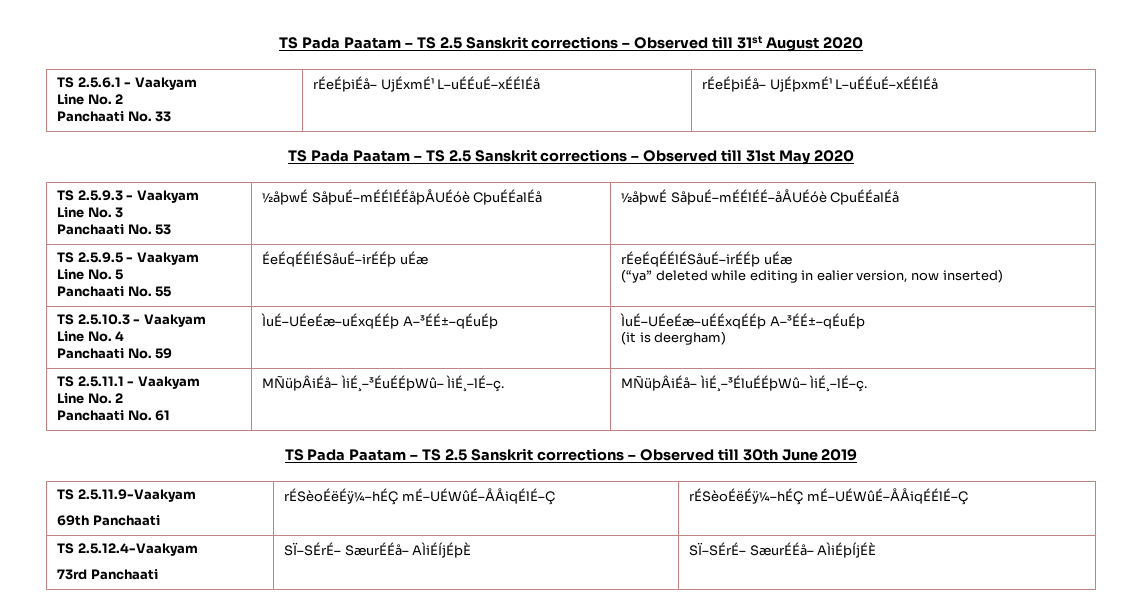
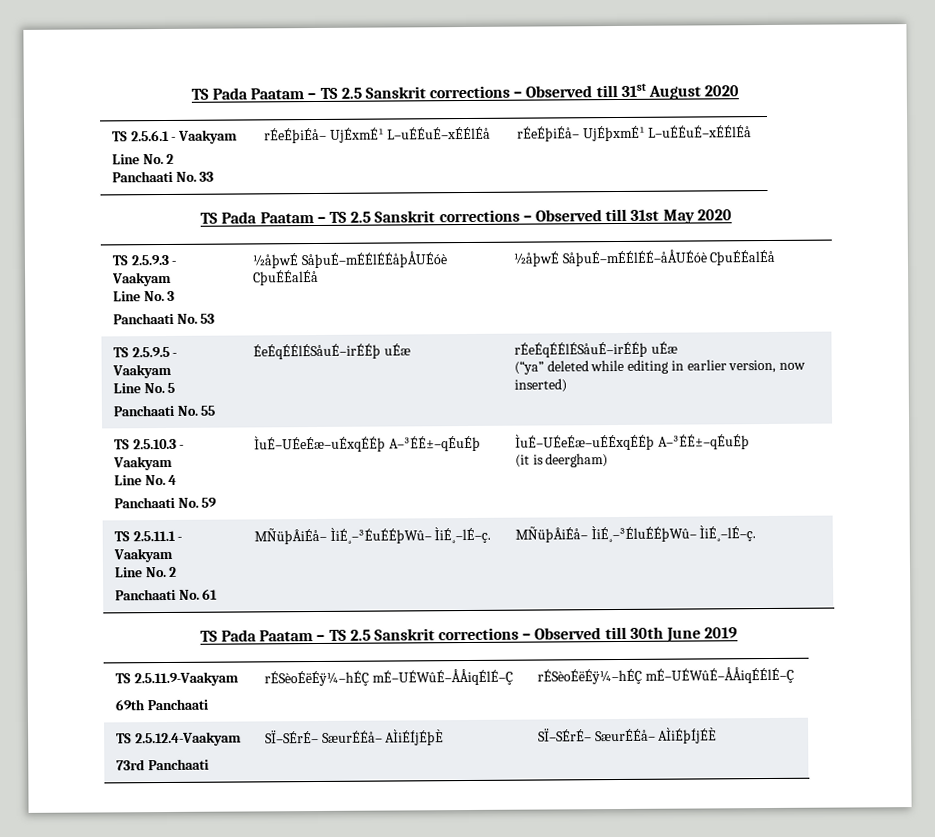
[816,270,854,281] ealier -> [686,359,727,371] earlier

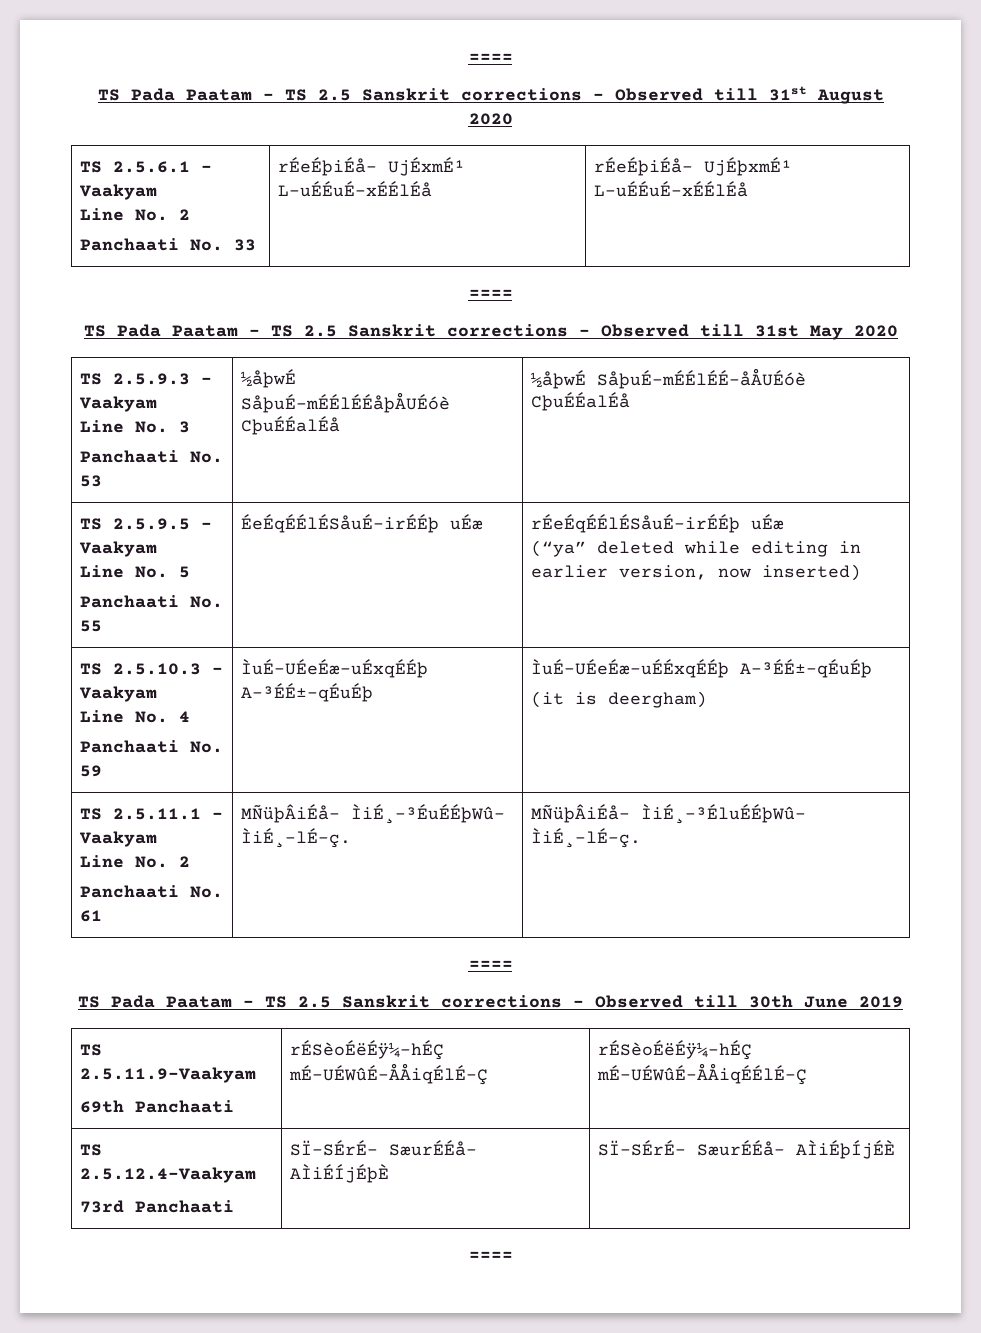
(190, 94) none -> [468,53,513,62] ==== //
(753, 131) none -> [468,289,513,298] // ====
(757, 533) none -> [468,960,513,969] // ====
(718, 735) none -> [468,1251,513,1260] // ====

